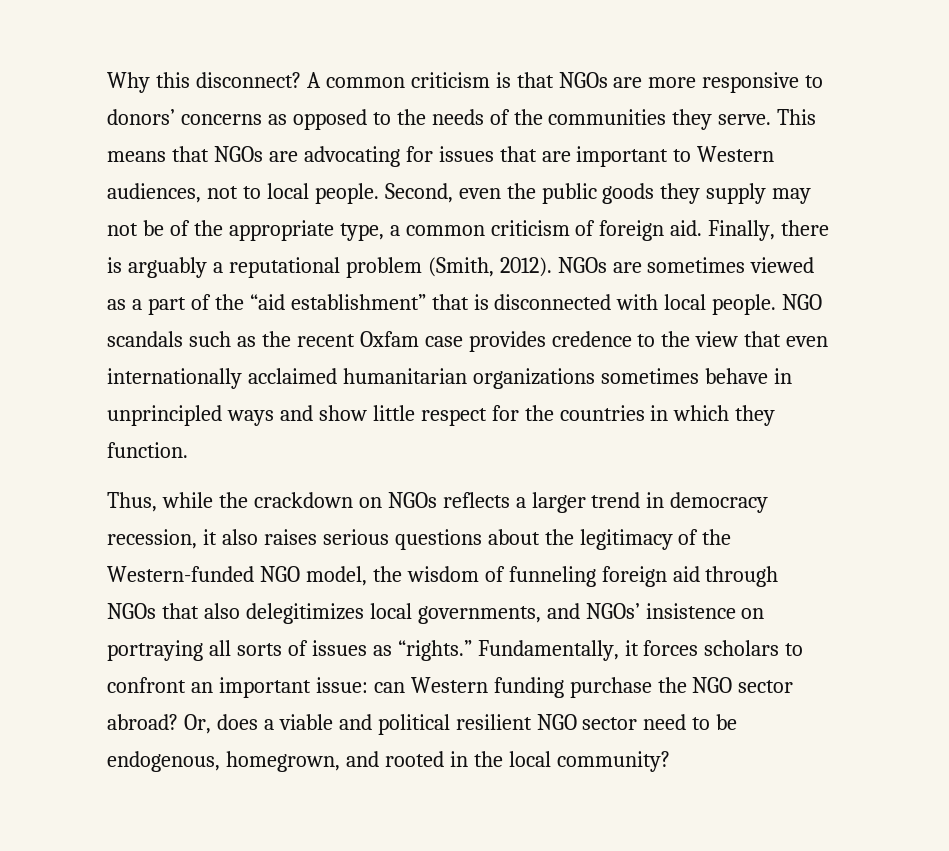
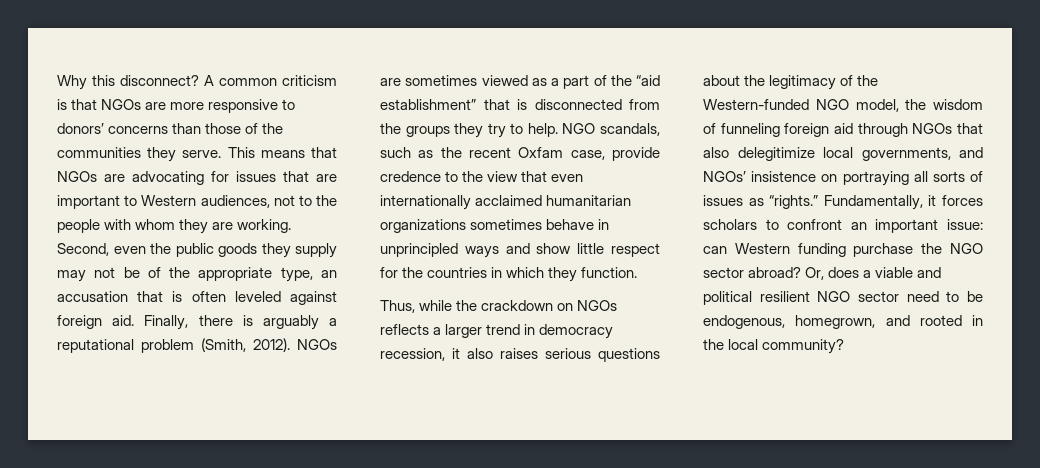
[267,109,484,130] as opposed to the needs -> [172,123,242,134] than those
[266,183,379,204] local people. -> [316,195,337,206] [57,219,292,234] the people with whom they are working.
[389,220,596,236] a common criticism of -> [321,270,337,278] [57,291,337,305] an accusation that is often leveled against
[616,294,823,315] [107,331,183,347] with local people. NGO scandals -> [629,99,660,110] [380,123,661,138] from the groups they try to help. NGO scandals,
[424,331,546,352] case provides -> [570,147,660,161] case, provide
[245,603,364,624] delegitimizes -> [737,147,815,161] delegitimize

